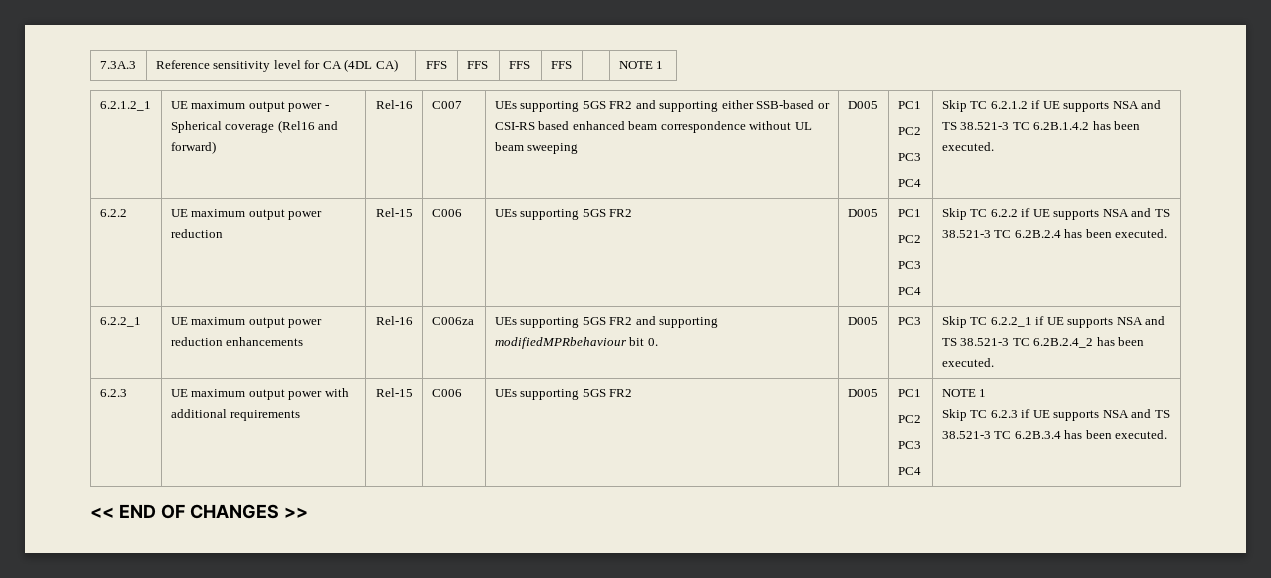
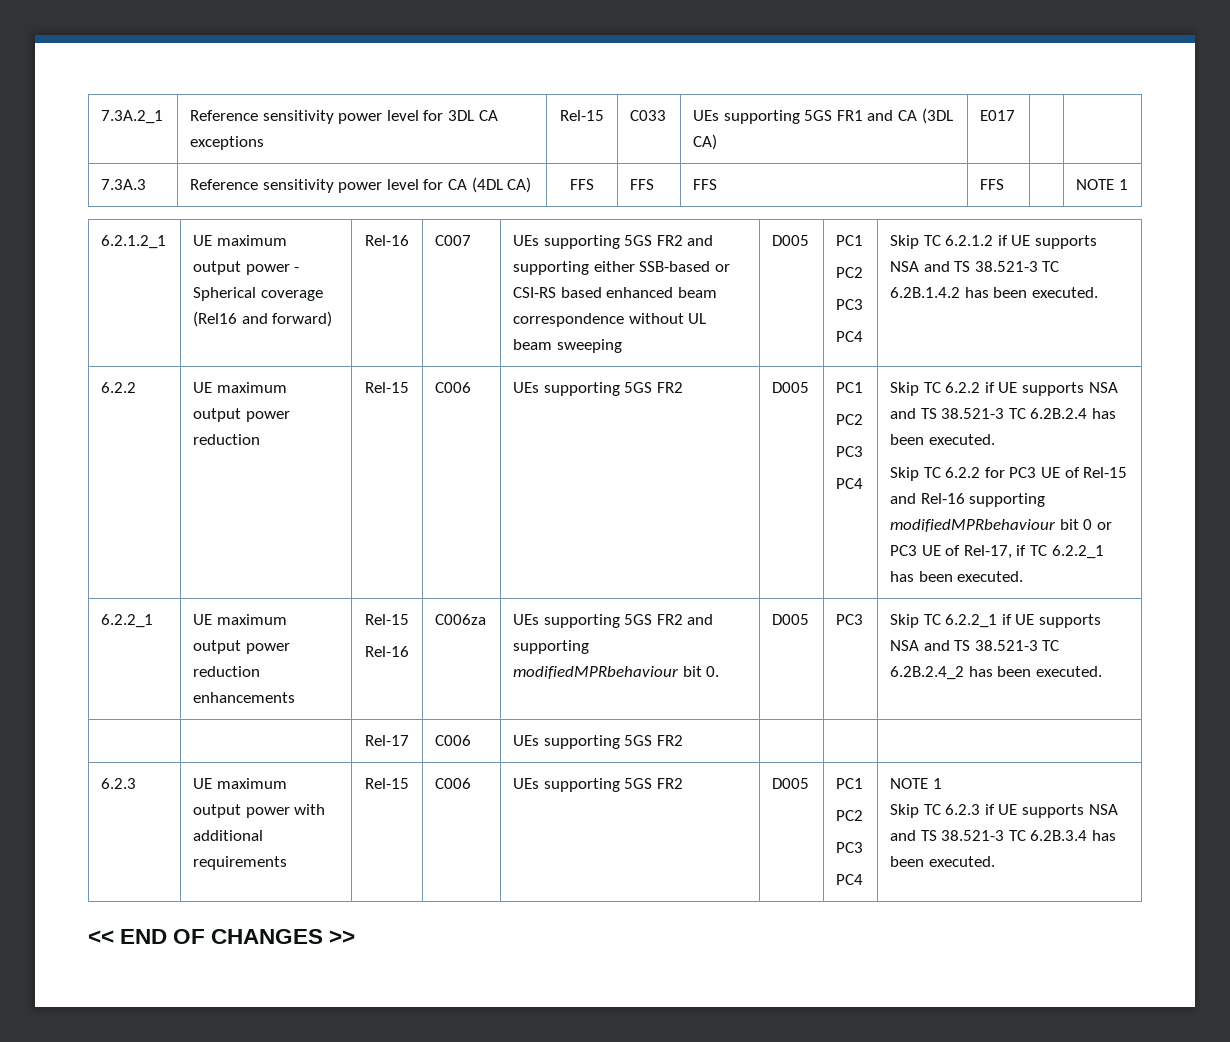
(99, 65) none -> [101,110,164,124] [190,110,498,124] [190,136,265,150] [560,110,604,121] [630,110,667,121] [693,108,953,124] [693,134,718,150] [980,110,1016,121] 7.3A.2_1 | Reference sensitivity power level for 3DL CA exceptions | Rel-15 | C033 | UEs supporting 5GS FR1 and CA (3DL CA) | E017 | | //
(271, 66) none -> [338,182,383,193] power
(1168, 233) none -> [890,467,1128,481] [890,493,1046,507] [890,519,1112,532] [890,545,1104,559] [890,571,1024,582] // Skip TC 6.2.2 for PC3 UE of Rel-15 and Rel-16 supporting modifiedMPRbehaviour bit 0 or PC3 UE of Rel-17, if TC 6.2.2_1 has been executed.
(304, 341) none -> [365,614,409,625] Rel-15 //
(994, 362) none -> [365,735,409,746] [435,735,472,746] [513,735,683,749] // | | Rel-17 | C006 | UEs supporting 5GS FR2 | | |

